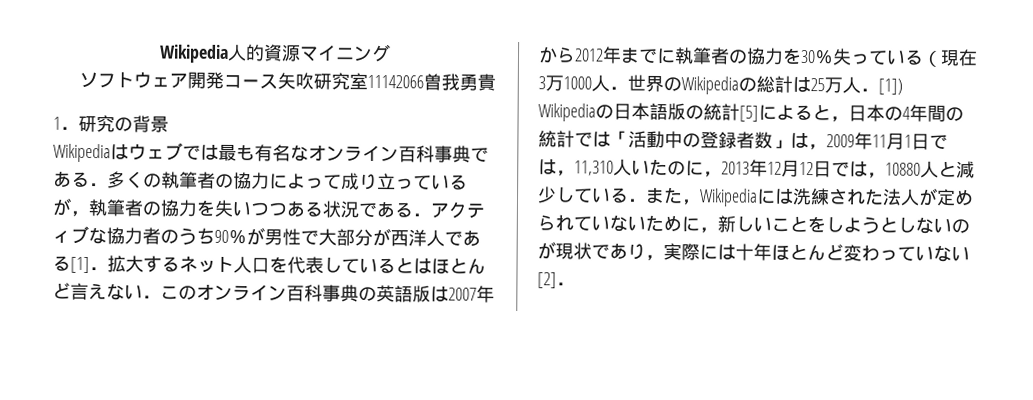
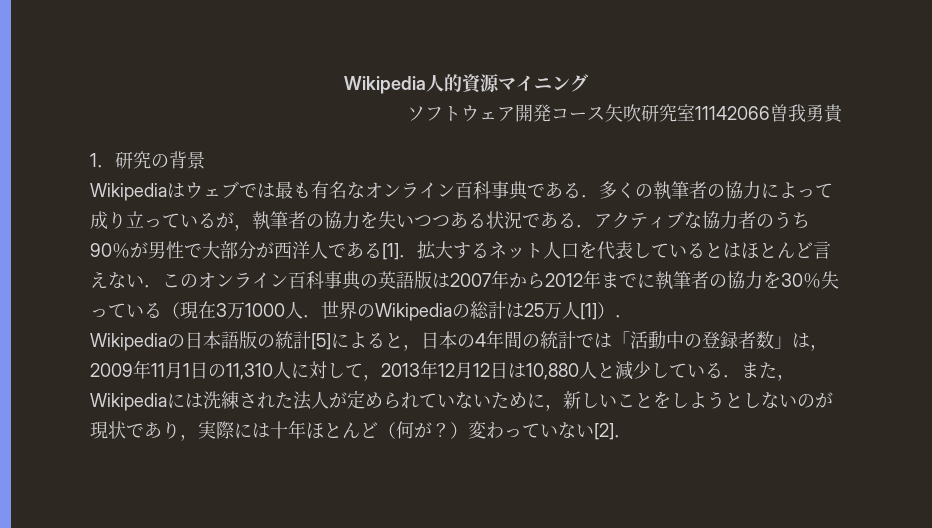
[860,78,903,95] ．[1]) -> [580,302,633,320] [1]）．
[929,134,948,150] [538,158,704,177] では，11,310人いたのに -> [208,361,363,380] の11,310人に対して
[831,161,921,179] では，10880 -> [508,363,579,380] は10,880
(844, 252) none -> [378,421,468,439] （何が？）

